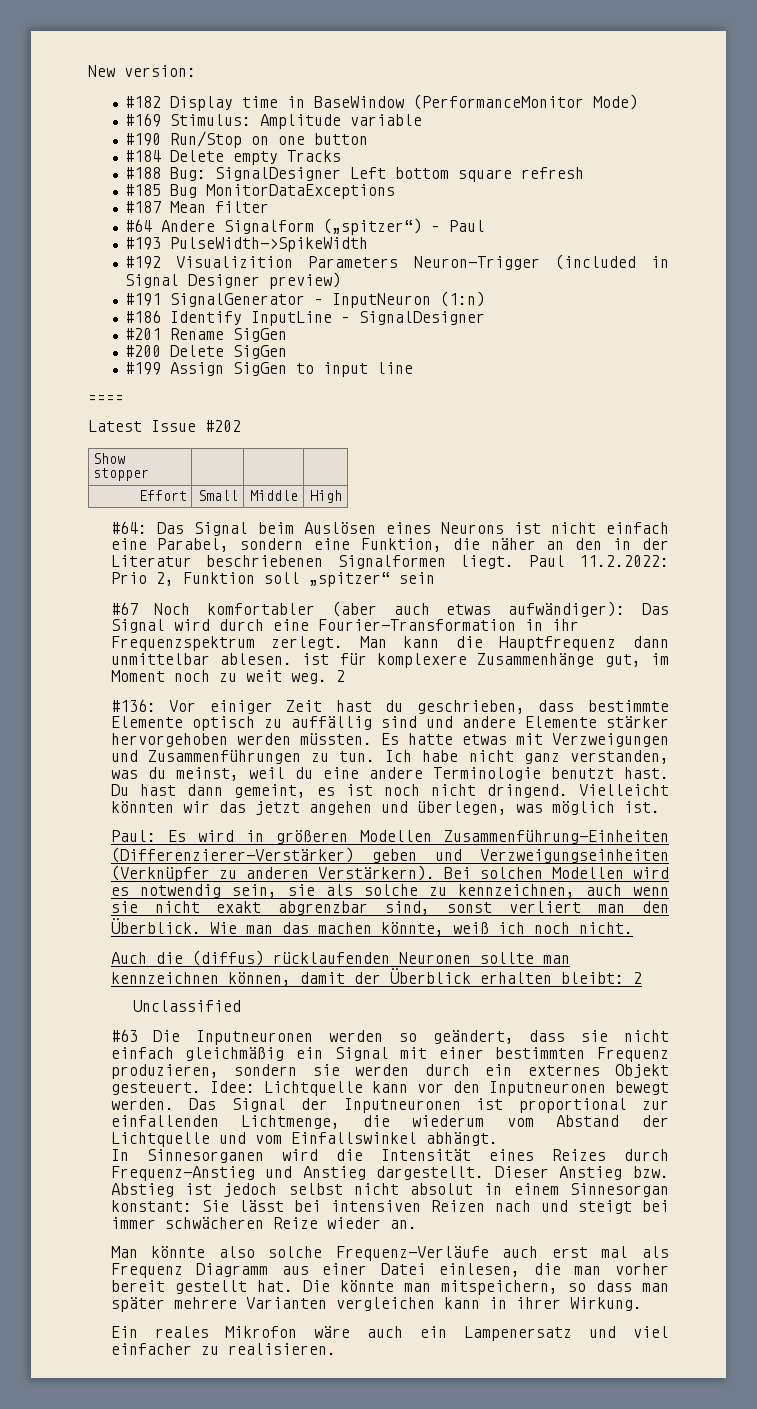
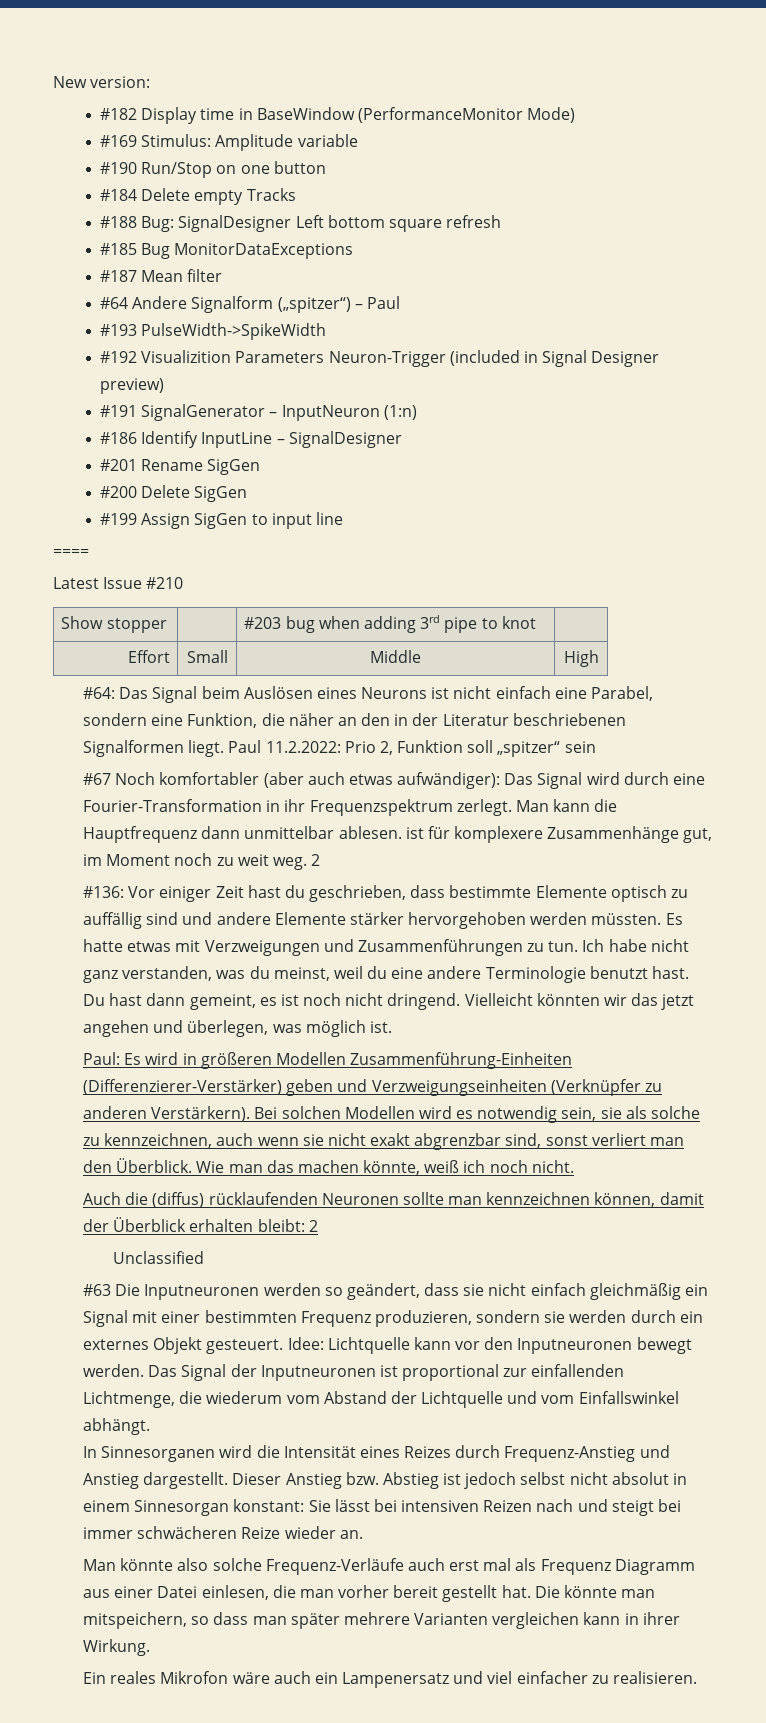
[205,420,241,432] #202 -> [146,577,184,589] #210
(150, 474) none -> [244,615,536,633] #203 bug when adding 3rd pipe to knot

